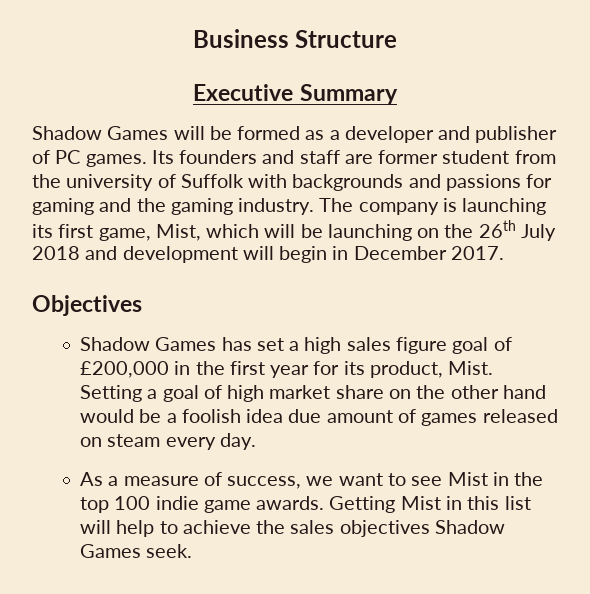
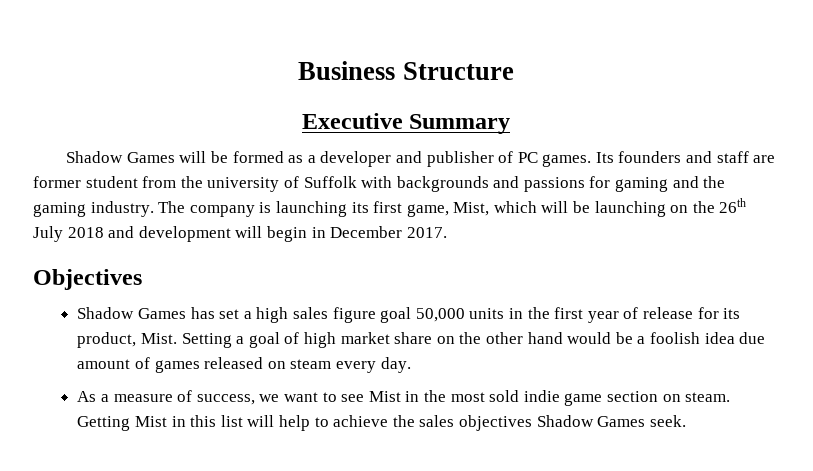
[493,337,512,351] [80,361,170,378] of £200,000 -> [415,308,505,322] 50,000 units
(310, 371) none -> [623,307,693,319] of release
[80,496,325,513] top 100 indie game awards. -> [450,390,731,406] most sold indie game section on steam.

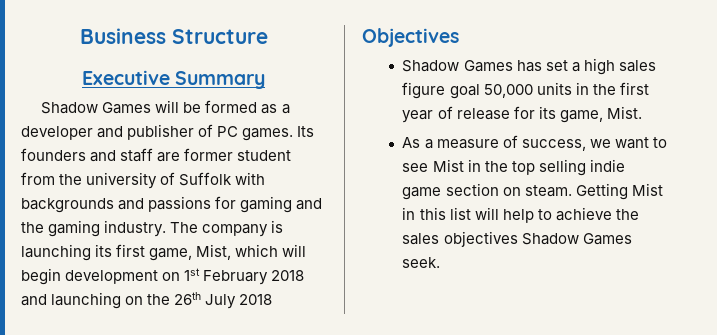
[573,201,591,213] be -> [21,268,305,285] [21,294,47,306] begin development on 1st February 2018 and
[108,226,447,242] and development will begin in December 2017. -> (273, 299) none
[77,332,137,348] product, -> [559,110,603,123] game,
[181,332,766,348] [77,357,411,373] Setting a goal of high market share on the other hand would be a foolish idea due amount of games released on steam every day. -> (642, 112) none
[450,390,520,402] most sold -> [511,159,586,176] top selling

